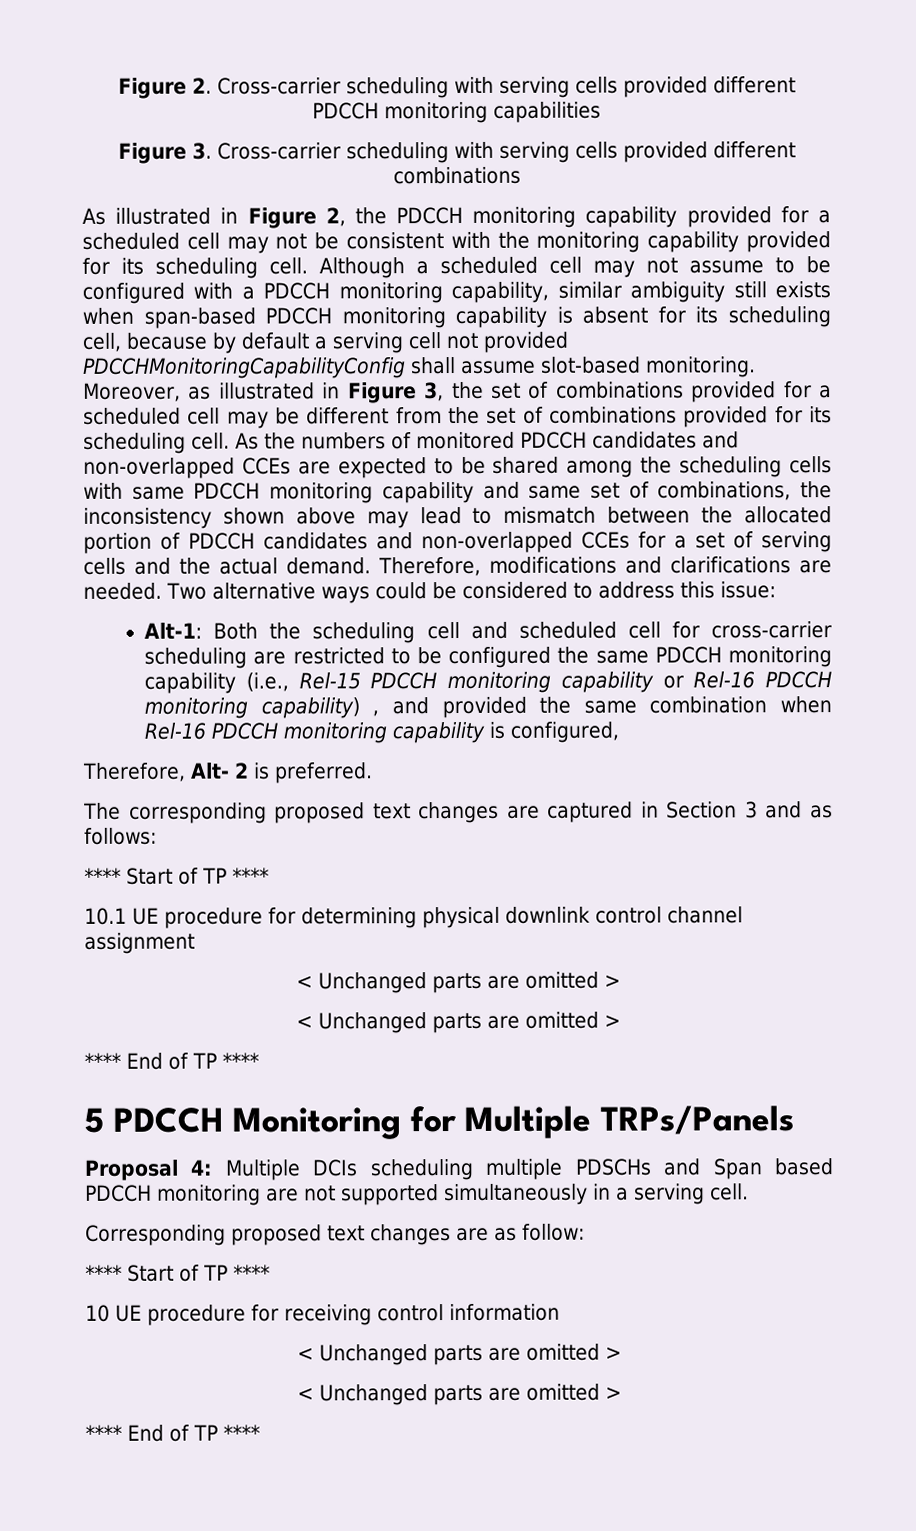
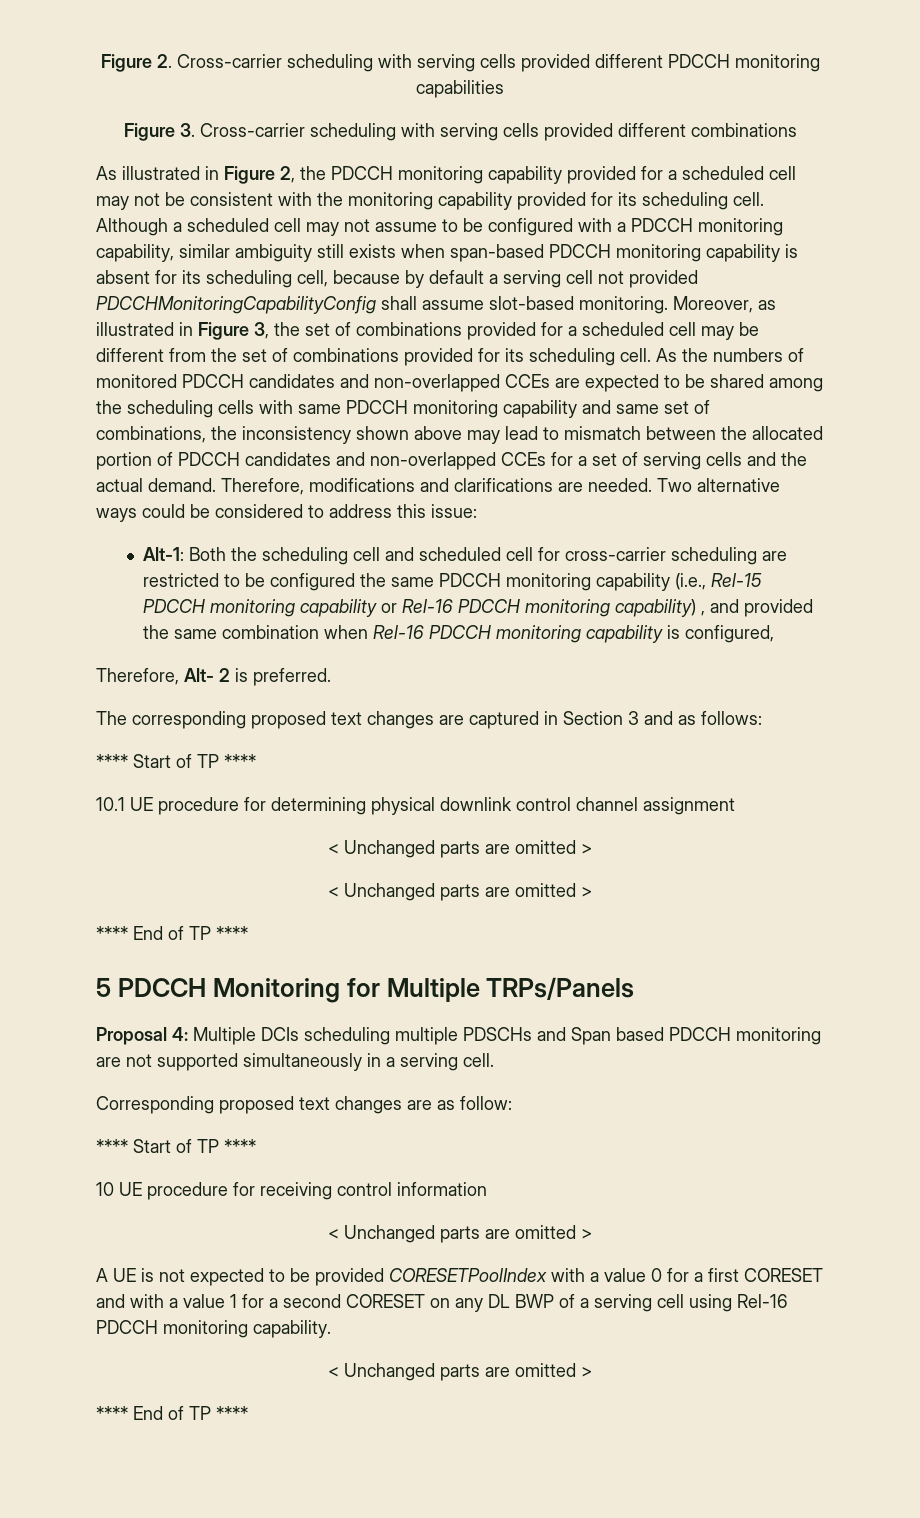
(622, 1353) none -> [96,1268,823,1286] [96,1294,788,1312] [96,1320,331,1338] // A UE is not expected to be provided CORESETPoolIndex with a value 0 for a first CORESET and with a value 1 for a second CORESET on any DL BWP of a serving cell using Rel-16 PDCCH monitoring capability.

